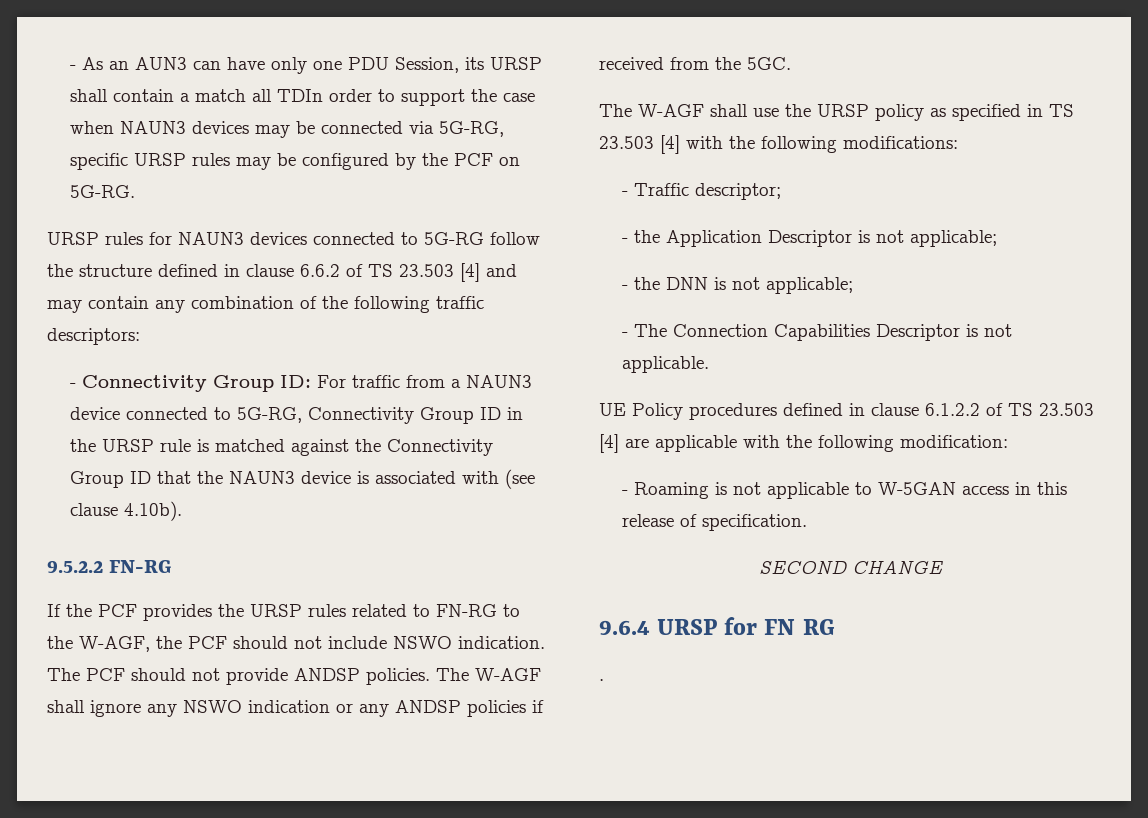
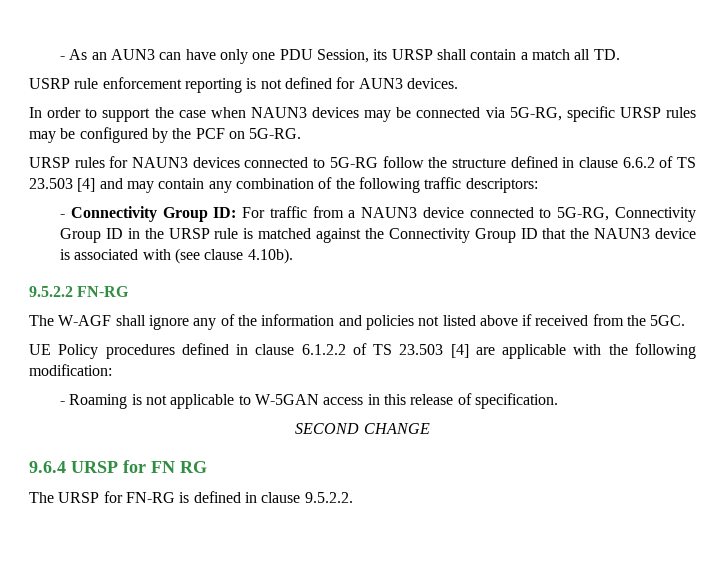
[276,89,323,102] TDIn -> [593,49,620,60] [29,77,458,93] [29,107,42,118] TD. // USRP rule enforcement reporting is not defined for AUN3 devices. // In
[47,604,520,621] [47,636,545,652] [47,668,430,685] If the PCF provides the URSP rules related to FN-RG to the W-AGF, the PCF should not include NSWO indication. The PCF should not provide ANDSP policies. -> (130, 291) none
[183,700,526,717] NSWO indication or any ANDSP policies -> [220,314,518,330] of the information and policies not listed above
[599,104,1074,121] [599,135,958,154] [621,183,781,200] [621,230,997,247] [621,277,853,294] [621,324,1012,341] [621,356,709,373] // The W-AGF shall use the URSP policy as specified in TS 23.503 [4] with the following modifications: // - Traffic descriptor; // - the Application Descriptor is not applicable; // - the DNN is not applicable; // - The Connection Capabilities Descriptor is not applicable. -> (686, 320) none
[599,679,604,681] . -> [29,491,353,503] The URSP for FN-RG is defined in clause 9.5.2.2.

